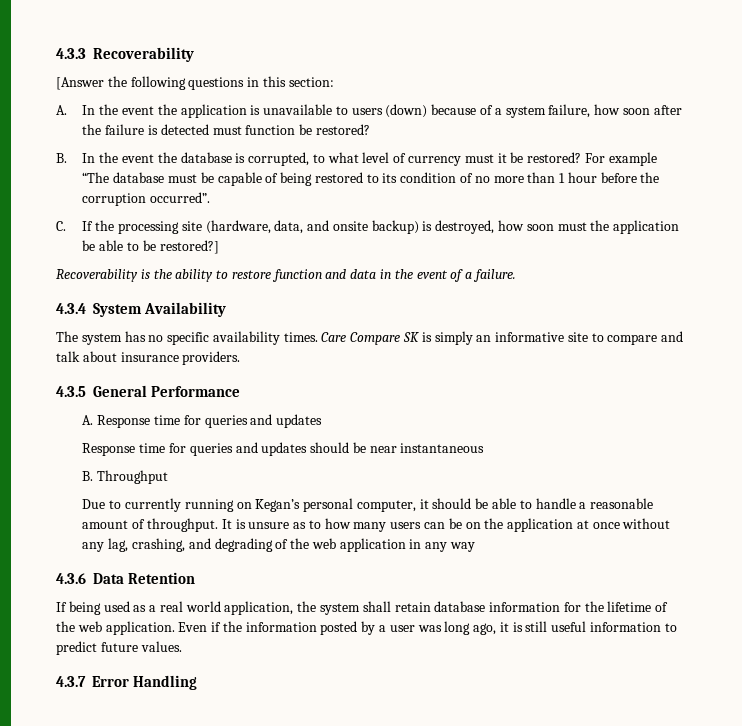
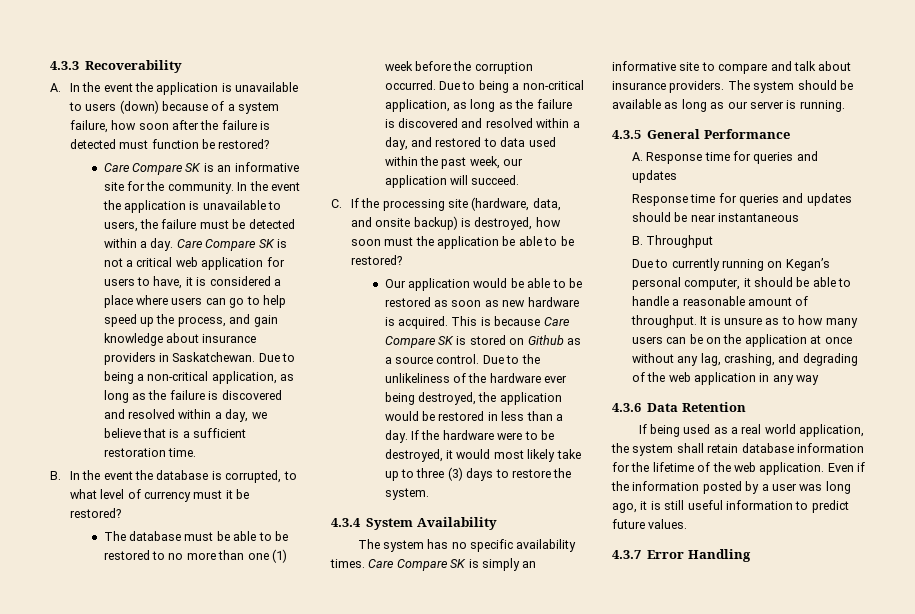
[56,76,334,90] // [Answer the following questions in this section: -> (183, 66) none
(370, 129) none -> [103,162,299,175] [103,181,300,194] [102,200,282,213] [103,219,295,232] [103,238,287,251] [103,257,285,270] [103,276,281,289] [103,295,286,308] [103,314,278,327] [103,333,257,346] [103,352,296,365] [103,371,295,384] [103,390,282,403] [103,409,267,422] [103,428,247,438] [103,448,197,457] // Care Compare SK is an informative site for the community. In the event the application is unavailable to users, the failure must be detected within a day. Care Compare SK is not a critical web application for users to have, it is considered a place where users can go to help speed up the process, and gain knowledge about insurance providers in Saskatchewan. Due to being a non-critical application, as long as the failure is discovered and resolved within a day, we believe that is a sufficient restoration time.
[584,152,657,166] [82,172,660,186] [82,192,211,206] For example “The database must be capable of being restored to its condition of no more than 1 hour before the corruption occurred”. -> [103,531,288,541] [103,549,287,563] [384,61,533,74] [384,80,584,93] [384,99,572,112] [384,118,580,128] [384,137,556,150] [384,156,524,169] [384,175,520,188] // The database must be able to be restored to no more than one (1) week before the corruption occurred. Due to being a non-critical application, as long as the failure is discovered and resolved within a day, and restored to data used within the past week, our application will succeed.
[159,240,219,254] [56,269,516,282] restored?] // Recoverability is the ability to restore function and data in the event of a failure. -> [350,255,402,265] [384,278,582,291] [384,297,579,307] [384,316,570,329] [384,335,581,348] [384,354,540,364] [384,373,568,383] [384,392,562,405] [384,411,563,421] [384,430,554,443] [384,449,581,462] [384,467,572,481] [384,488,429,500] restored? // Our application would be able to be restored as soon as new hardware is acquired. This is because Care Compare SK is stored on Github as a source control. Due to the unlikeliness of the hardware ever being destroyed, the application would be restored in less than a day. If the hardware were to be destroyed, it would most likely take up to three (3) days to restore the system.
(241, 358) none -> [727,80,853,93] [612,99,845,112] The system should be available as long as our server is running.

